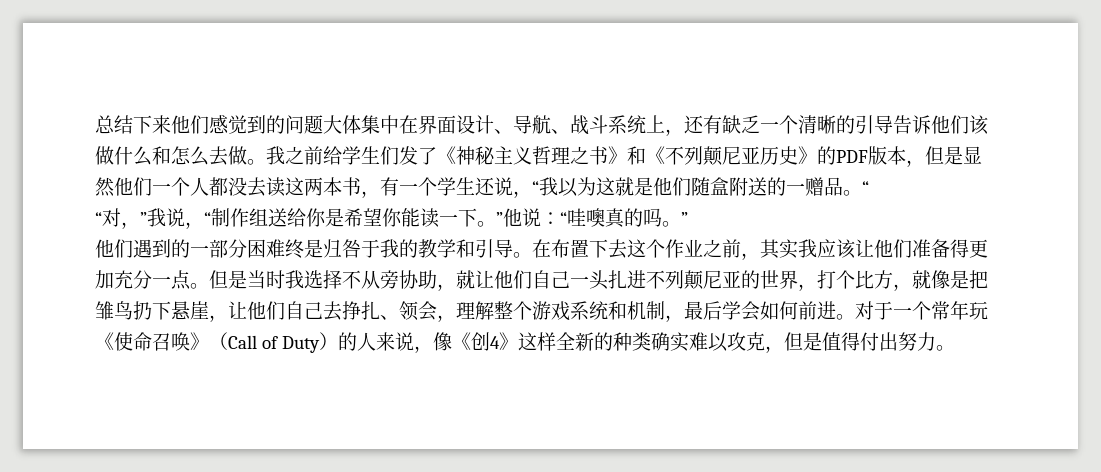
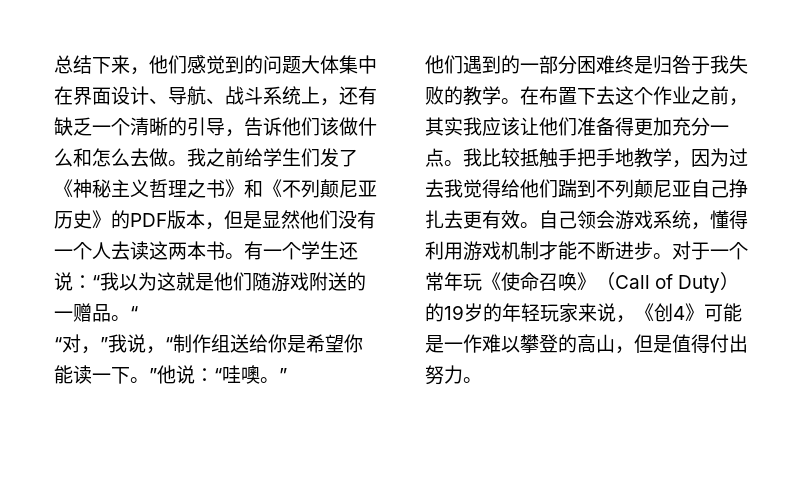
(171, 124) none -> [130,67,149,75] ，
(893, 124) none -> [225,129,244,137] ，
[152,177,247,196] 一个人都没 -> [338,210,376,229] [54,242,111,260] 没有一个人
[361,191,380,198] ， -> [225,253,244,259] 。
[513,191,532,198] ， -> [73,275,92,289] ：
[710,177,729,195] 盒 -> [271,272,309,292] 游戏
[605,208,662,228] 真的吗 -> (260, 374) none
[399,239,513,258] 的教学和引导 -> [729,55,748,74] [425,86,501,106] 失败的教学
[209,270,988,291] [95,301,836,322] 但是当时我选择不从旁协助，就让他们自己一头扎进不列颠尼亚的世界，打个比方，就像是把雏鸟扔下悬崖，让他们自己去挣扎、领会，理解整个游戏系统和机制，最后学会如何前进 -> [463,148,748,168] [425,179,748,198] [425,210,748,230] [425,241,653,261] 我比较抵触手把手地教学，因为过去我觉得给他们踹到不列颠尼亚自己挣扎去更有效。自己领会游戏系统，懂得利用游戏机制才能不断进步
[357,332,766,353] 人来说，像《创4》这样全新的种类确实难以攻克 -> [444,303,742,323] [425,334,615,354] 19岁的年轻玩家来说，《创4》可能是一作难以攀登的高山

